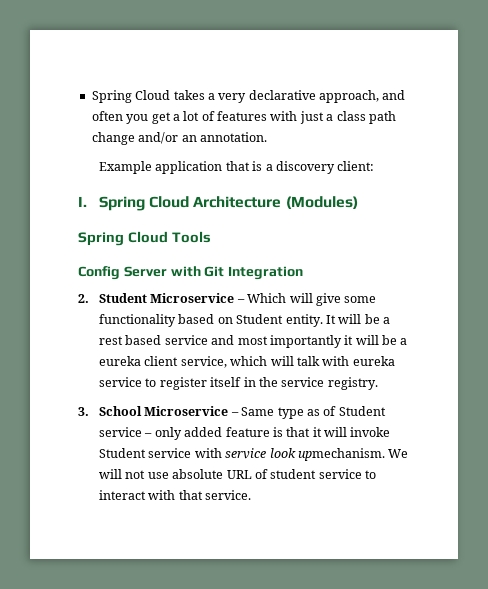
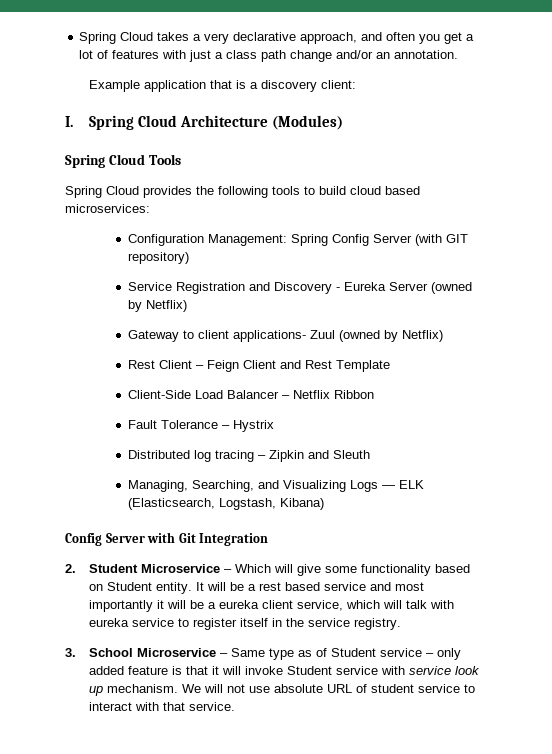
(211, 237) none -> [65,186,420,198] [65,204,150,213] [128,234,469,246] [128,252,190,264] [128,282,473,294] [128,300,188,312] [128,330,444,342] [128,360,391,372] [128,390,375,399] [128,420,275,432] [128,450,371,462] [128,480,425,492] [128,498,325,510] // Spring Cloud provides the following tools to build cloud based microservices: // Configuration Management: Spring Config Server (with GIT repository) // Service Registration and Discovery - Eureka Server (owned by Netflix) // Gateway to client applications- Zuul (owned by Netflix) // Rest Client – Feign Client and Rest Template // Client-Side Load Balancer – Netflix Ribbon // Fault Tolerance – Hystrix // Distributed log tracing – Zipkin and Sleuth // Managing, Searching, and Visualizing Logs — ELK (Elasticsearch, Logstash, Kibana)
[297,448,385,461] upmechanism. -> [89,684,179,696] up mechanism.

